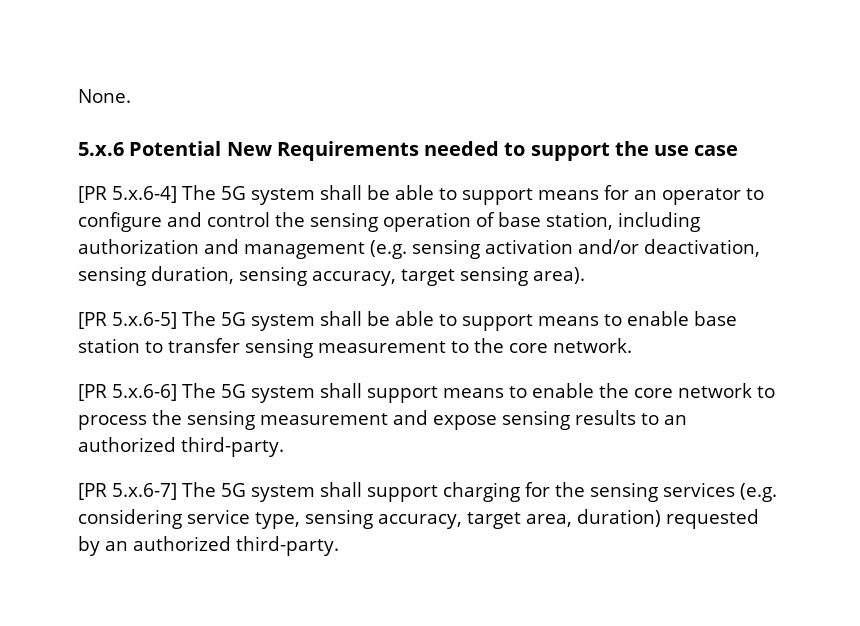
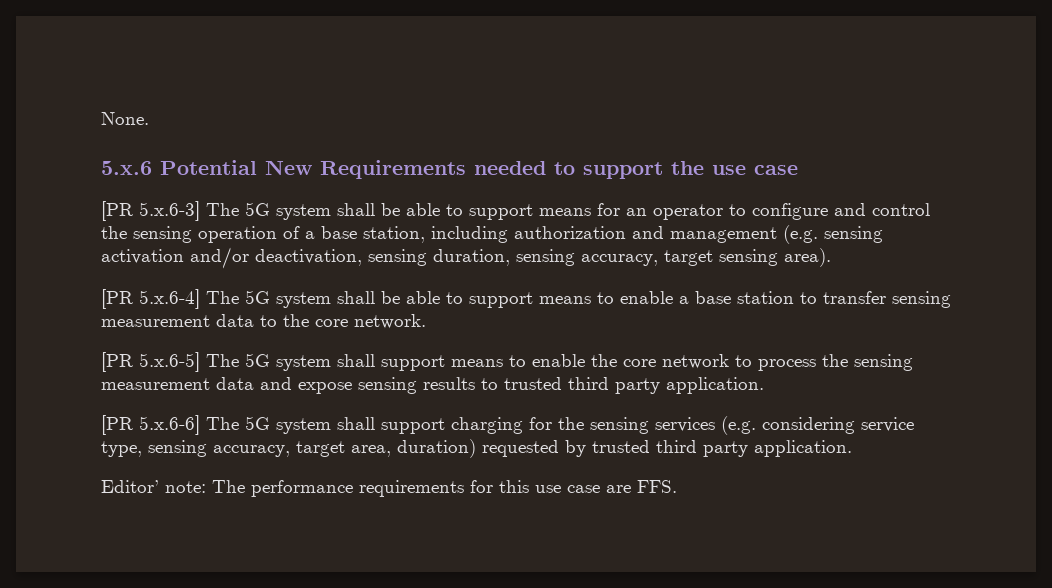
[112,186,177,203] 5.x.6-4] -> [139,201,200,221] 5.x.6-3]
(495, 219) none -> [305,231,315,239] a
[112,312,177,329] 5.x.6-5] -> [139,289,200,309] 5.x.6-4]
(689, 318) none -> [679,296,689,304] a
(446, 347) none -> [216,314,254,327] data
[112,384,177,401] 5.x.6-6] -> [139,352,200,372] 5.x.6-5]
(388, 419) none -> [216,377,254,390] data
[664,415,687,425] [78,437,284,457] [78,483,177,500] an authorized third-party. // [PR 5.x.6-7] -> [504,377,764,394] [101,415,200,435] trusted third party application. // [PR 5.x.6-6]
[105,536,339,556] an authorized third-party. -> [592,440,852,457] [101,480,677,497] trusted third party application. // Editor’ note: The performance requirements for this use case are FFS.

